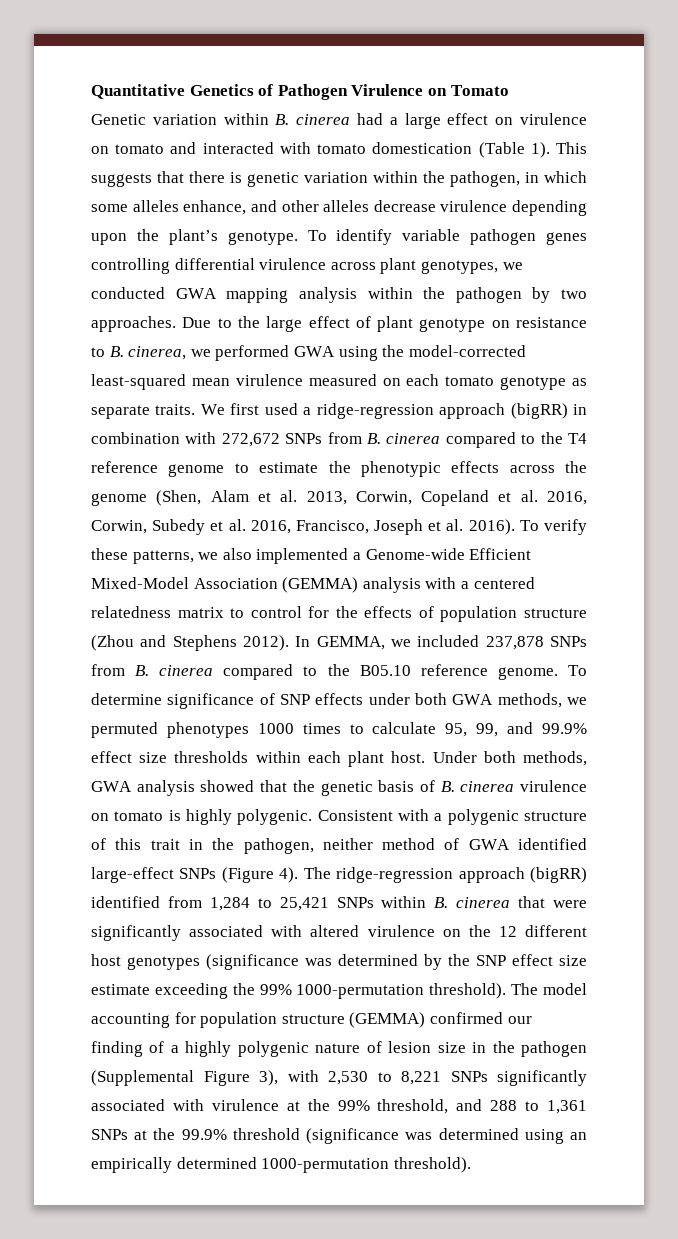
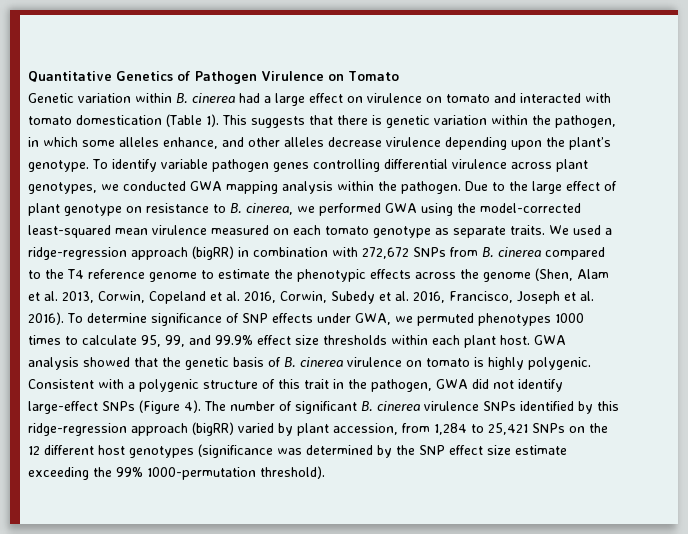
[455,287,587,303] [91,316,176,332] pathogen by two approaches. -> [401,181,461,194] pathogen.
[230,403,260,415] first -> (569, 230) none
[544,519,587,535] [91,548,532,564] [91,577,535,593] [91,606,587,622] [91,635,587,651] [91,664,587,680] verify these patterns, we also implemented a Genome-wide Efficient Mixed-Model Association (GEMMA) analysis with a centered relatedness matrix to control for the effects of population structure (Zhou and Stephens 2012). In GEMMA, we included 237,878 SNPs from B. cinerea compared to the B05.10 reference genome. To -> (83, 318) none
[415,693,562,708] both GWA methods, -> [354,313,391,325] GWA,
[432,751,587,766] Under both methods, -> (530, 340) none
[322,838,587,850] neither method of GWA identified -> [436,379,563,392] GWA did not identify
[336,867,587,883] [91,896,160,908] ridge-regression approach (bigRR) identified -> [230,401,619,414] [28,422,398,436] number of significant B. cinerea virulence SNPs identified by this ridge-regression approach (bigRR) varied by plant accession,
[381,896,587,908] [91,925,435,941] within B. cinerea that were significantly associated with altered virulence -> (565, 428) none
[511,983,587,995] [91,1012,532,1028] [91,1041,587,1057] [91,1070,587,1086] [91,1099,587,1114] [91,1128,587,1144] [91,1157,471,1173] The model accounting for population structure (GEMMA) confirmed our finding of a highly polygenic nature of lesion size in the pathogen (Supplemental Figure 3), with 2,530 to 8,221 SNPs significantly associated with virulence at the 99% threshold, and 288 to 1,361 SNPs at the 99.9% threshold (significance was determined using an empirically determined 1000-permutation threshold). -> (325, 472) none

